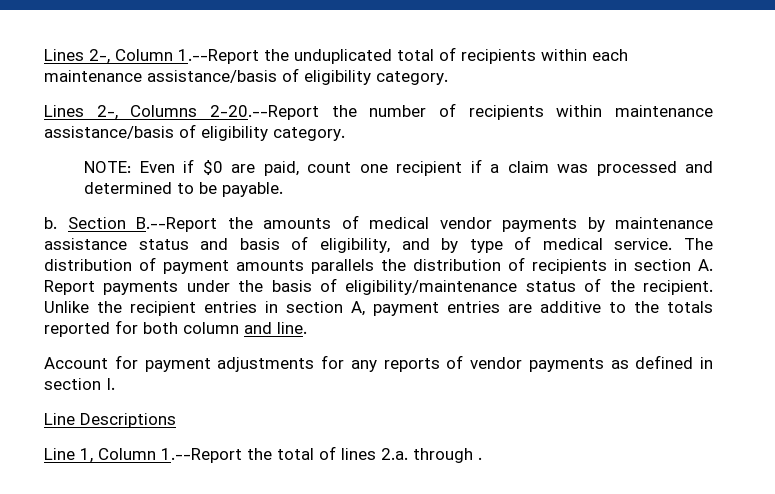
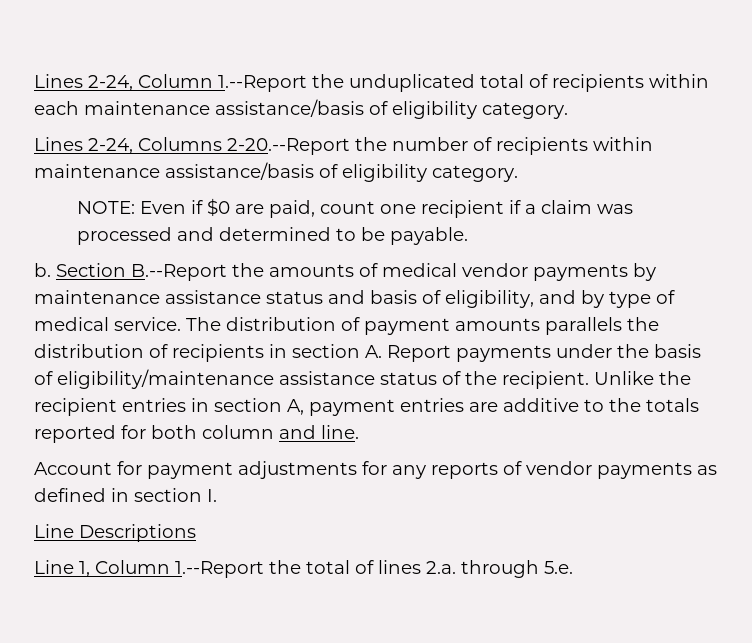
[44,49,110,64] Lines 2-, -> [34,74,133,91] Lines 2-24,
[96,105,118,120] 2-, -> [88,138,133,154] 2-24,
(518, 287) none -> [279,371,375,385] assistance
[478,457,482,460] . -> [544,561,573,574] 5.e.

